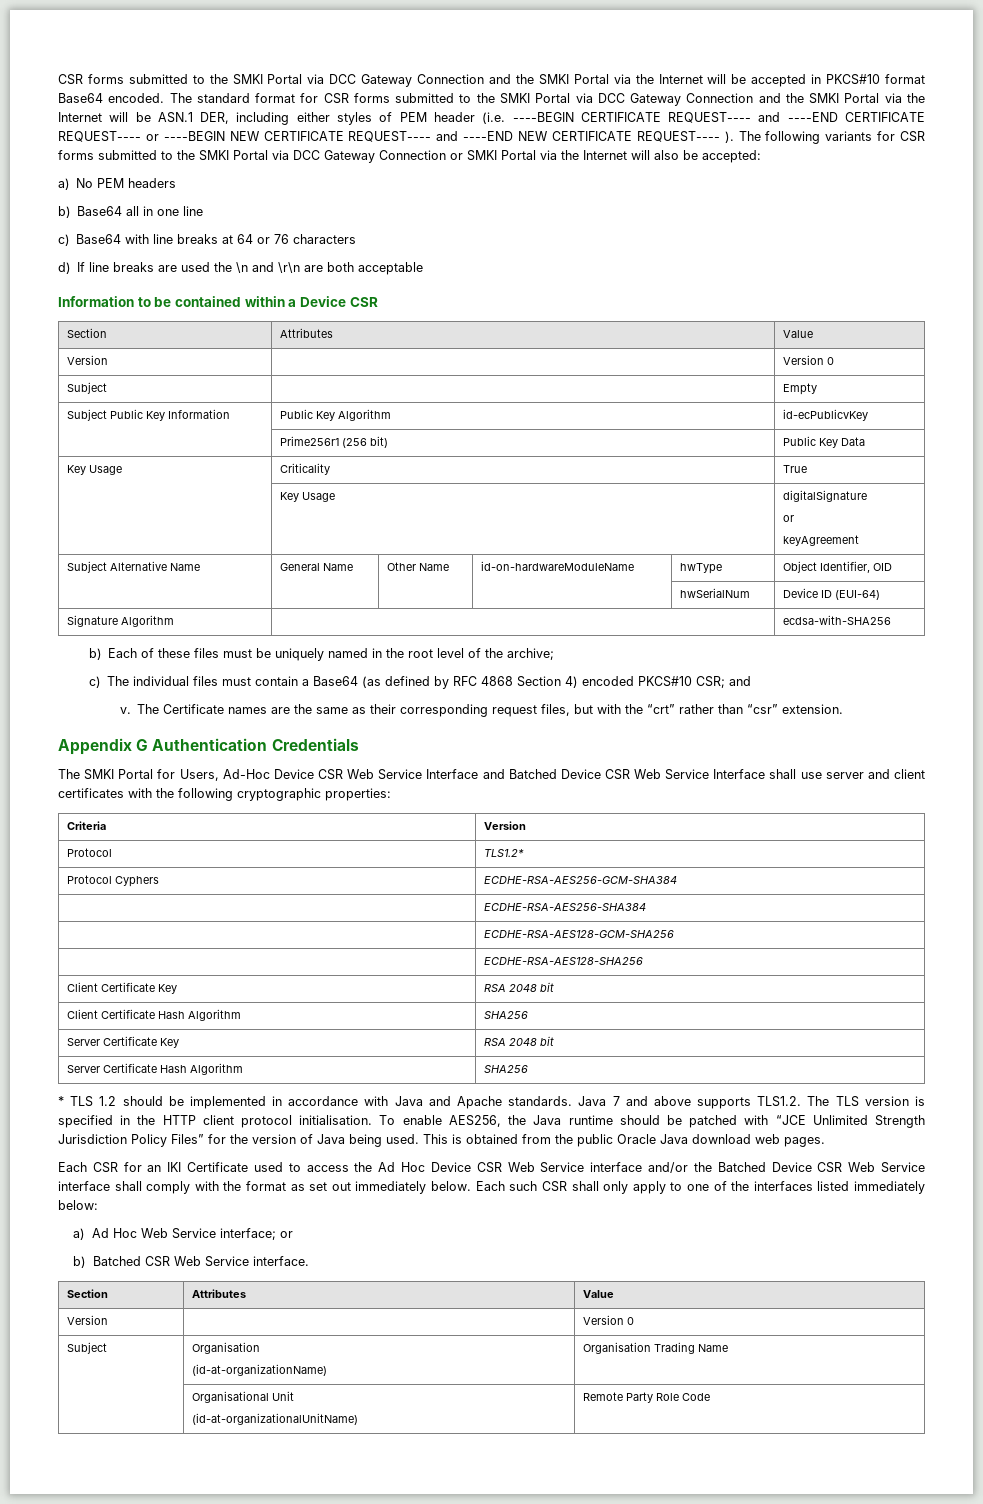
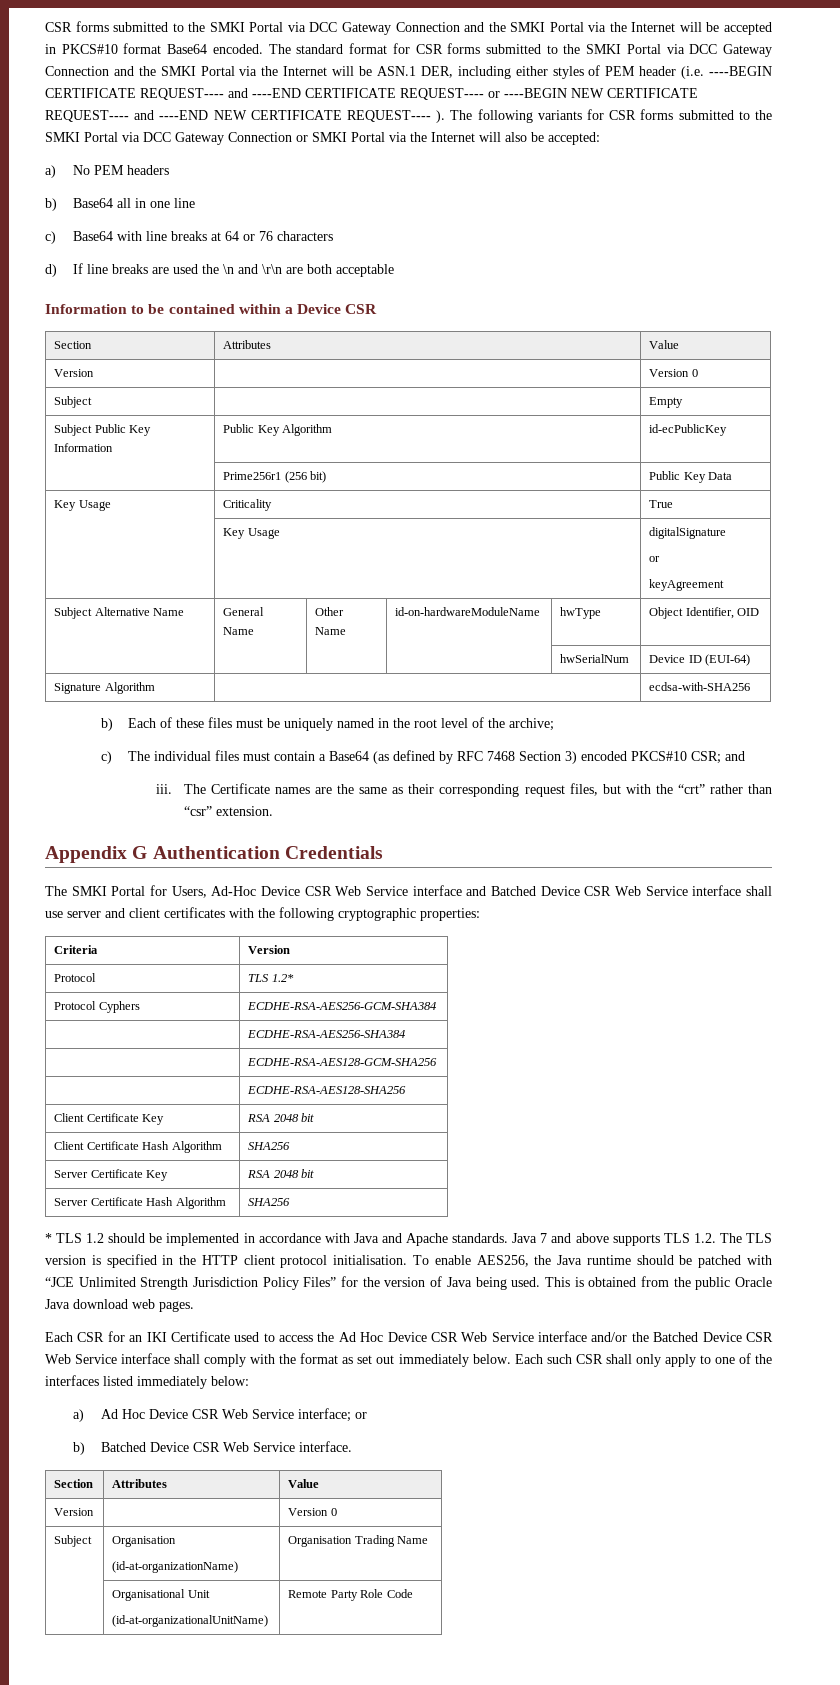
[782,409,868,421] id-ecPublicvKey -> [649,424,728,436] id-ecPublicKey
[481,676,579,688] 4868 Section 4) -> [487,751,578,764] 7468 Section 3)
[119,707,131,714] v. -> [156,784,173,794] iii.
[426,769,479,779] Interface -> [412,885,462,896] interface
[713,769,766,779] Interface -> [692,885,742,896] interface
[483,849,524,857] TLS1.2* -> [248,974,294,982] TLS 1.2*
[757,1096,802,1107] TLS1.2. -> [663,1233,716,1243] TLS 1.2.
(137, 1233) none -> [148,1409,219,1419] Device CSR
(141, 1261) none -> [149,1442,189,1452] Device

